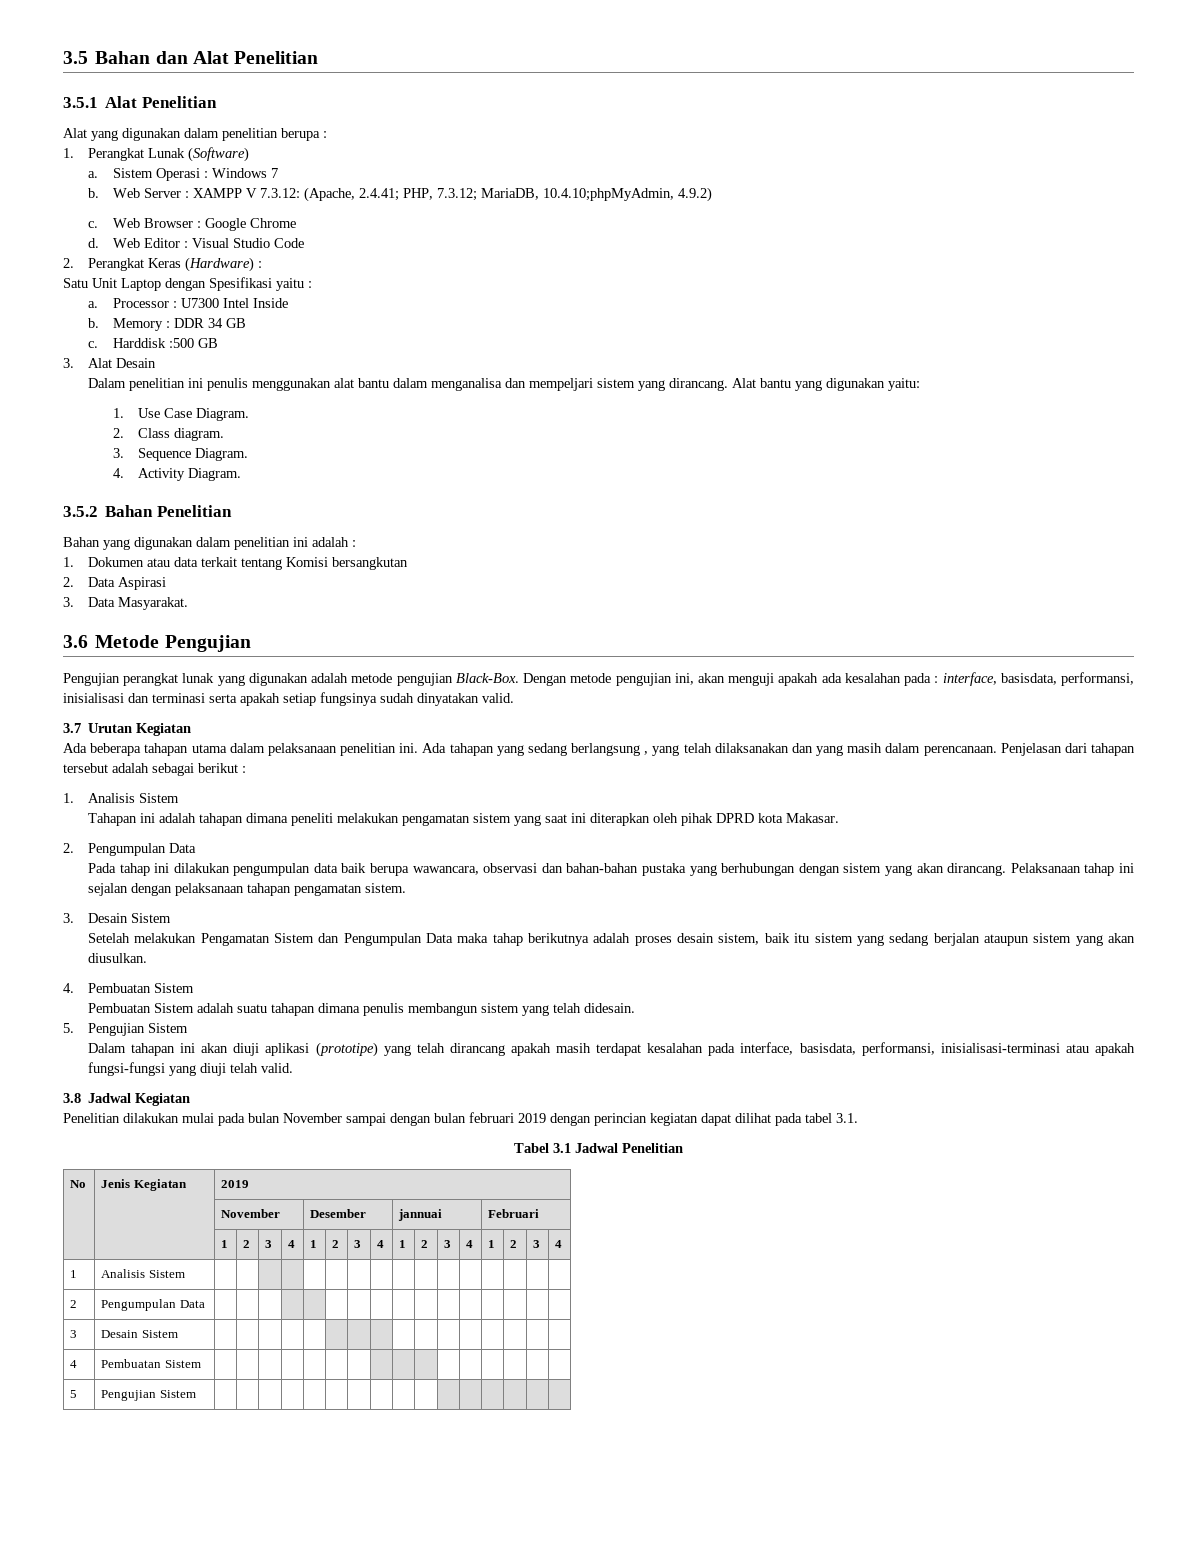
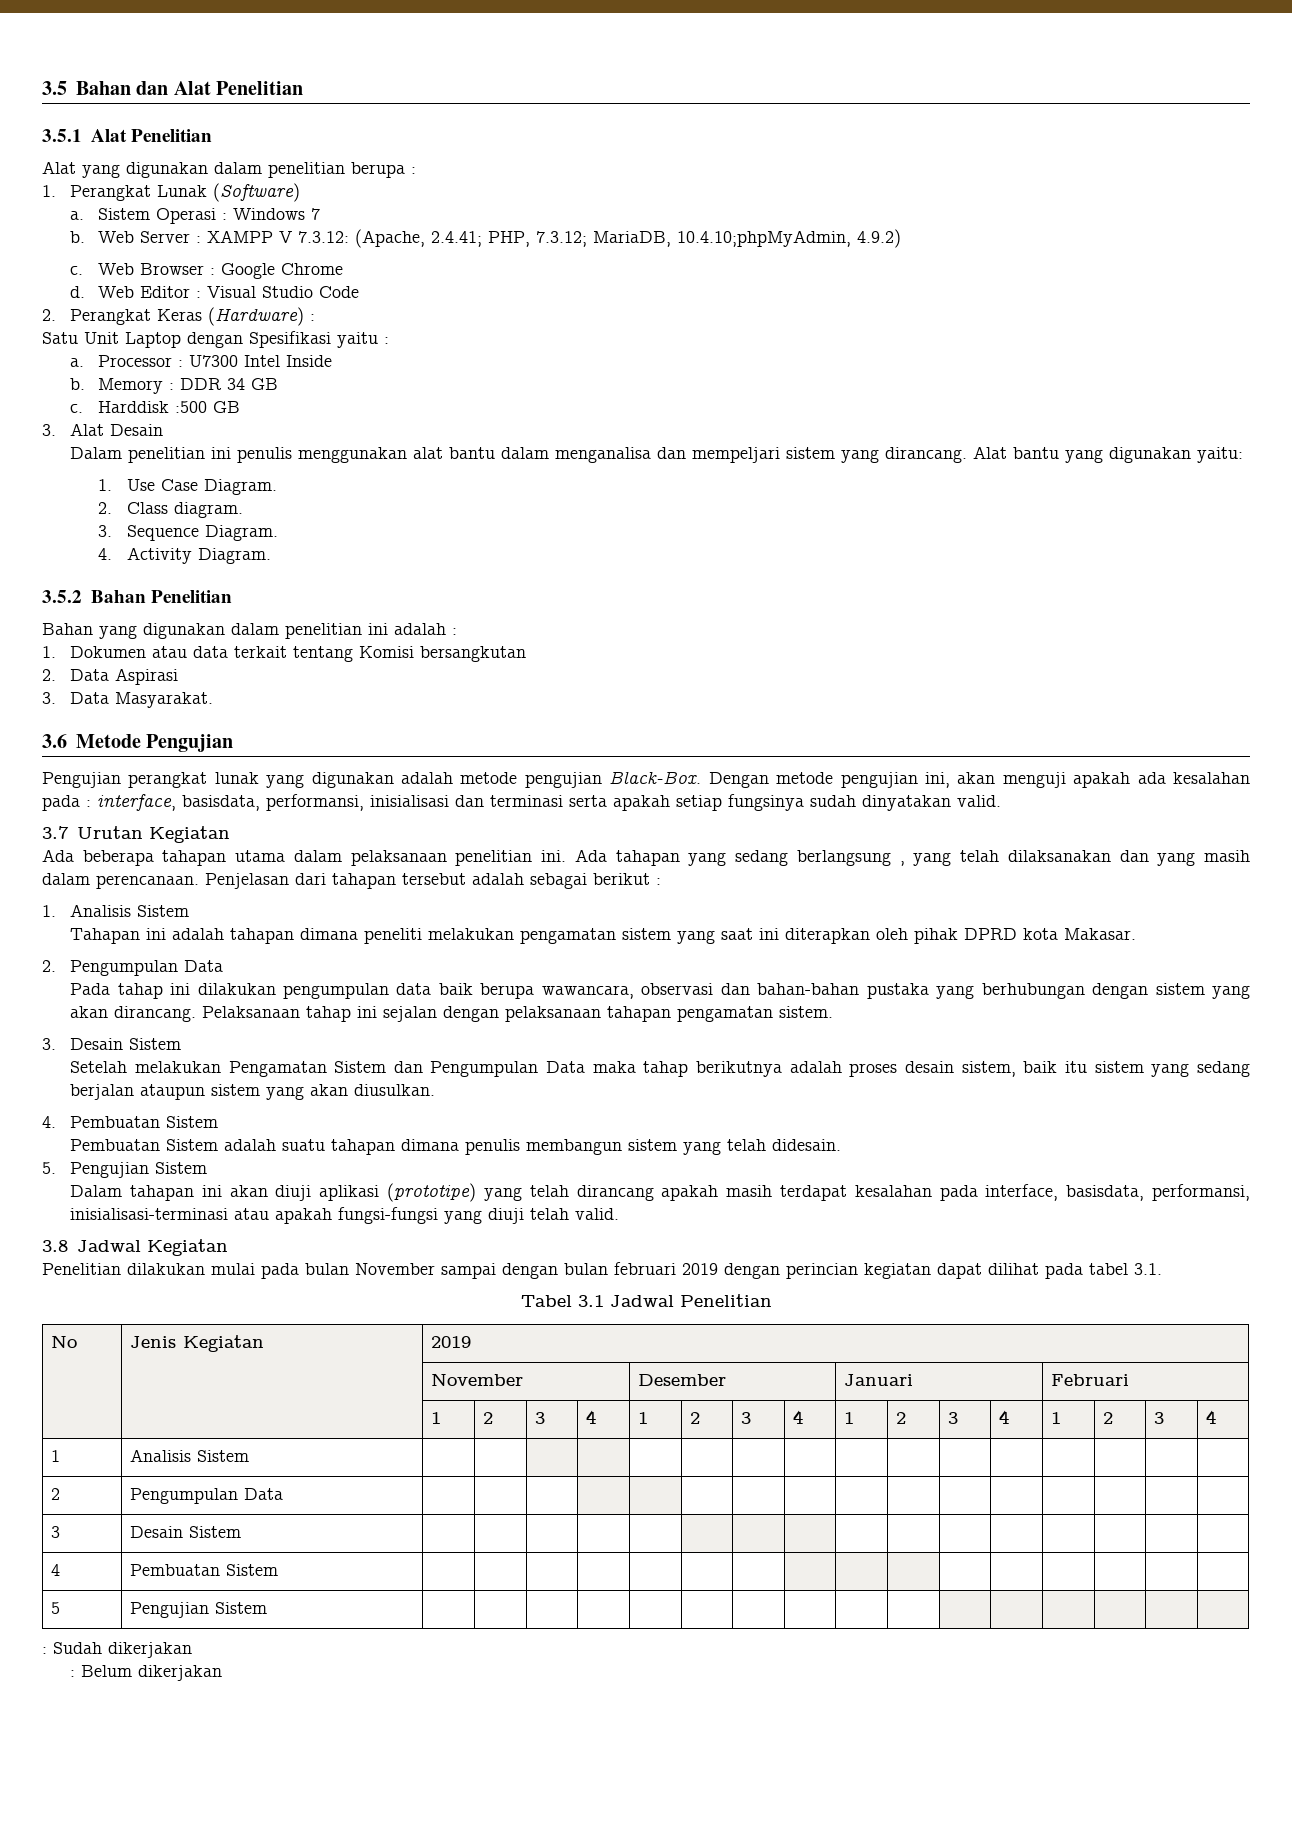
[398,1209,443,1221] jannuai -> [844,1374,914,1386] Januari
(196, 1394) none -> [42,1642,192,1658] [70,1665,223,1681] // : Sudah dikerjakan // : Belum dikerjakan

